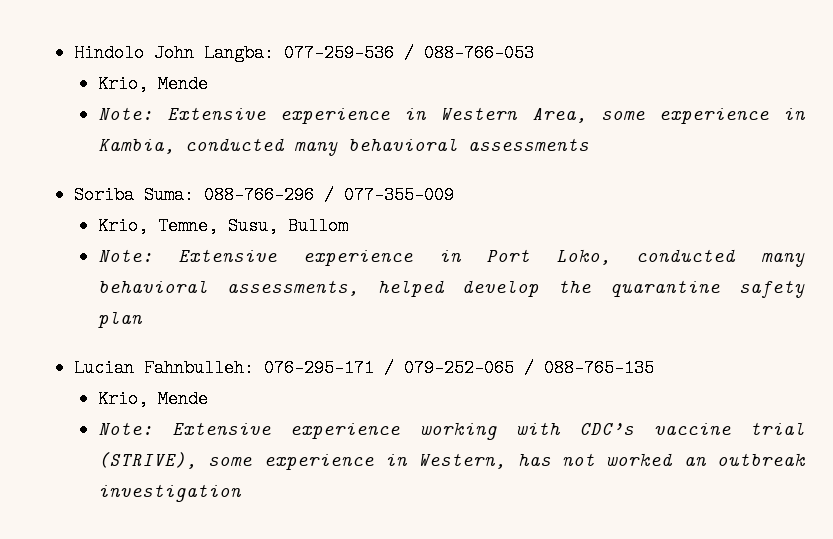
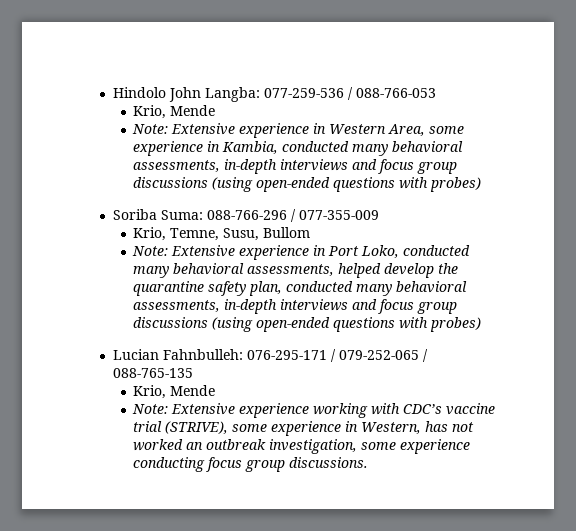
[467,137,589,151] assessments -> [133,159,458,174] [133,177,482,192] assessments, in-depth interviews and focus group discussions (using open-ended questions with probes)
[97,311,143,328] plan -> [249,281,468,296] [133,299,458,314] [133,317,482,332] plan, conducted many behavioral assessments, in-depth interviews and focus group discussions (using open-ended questions with probes)
[97,483,242,502] investigation -> [269,439,471,454] [133,457,369,472] investigation, some experience conducting focus group discussions.

